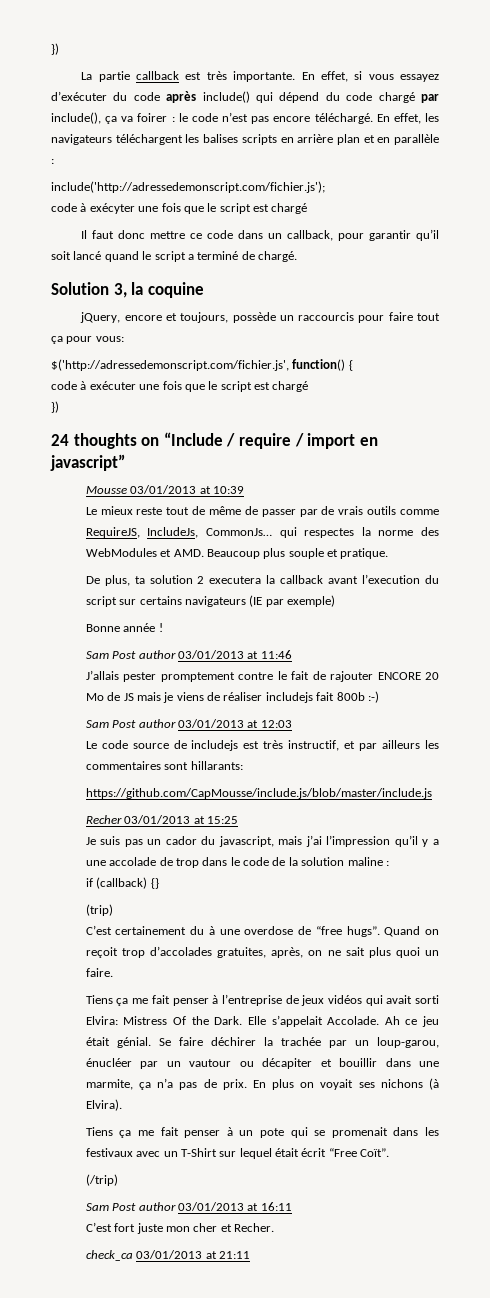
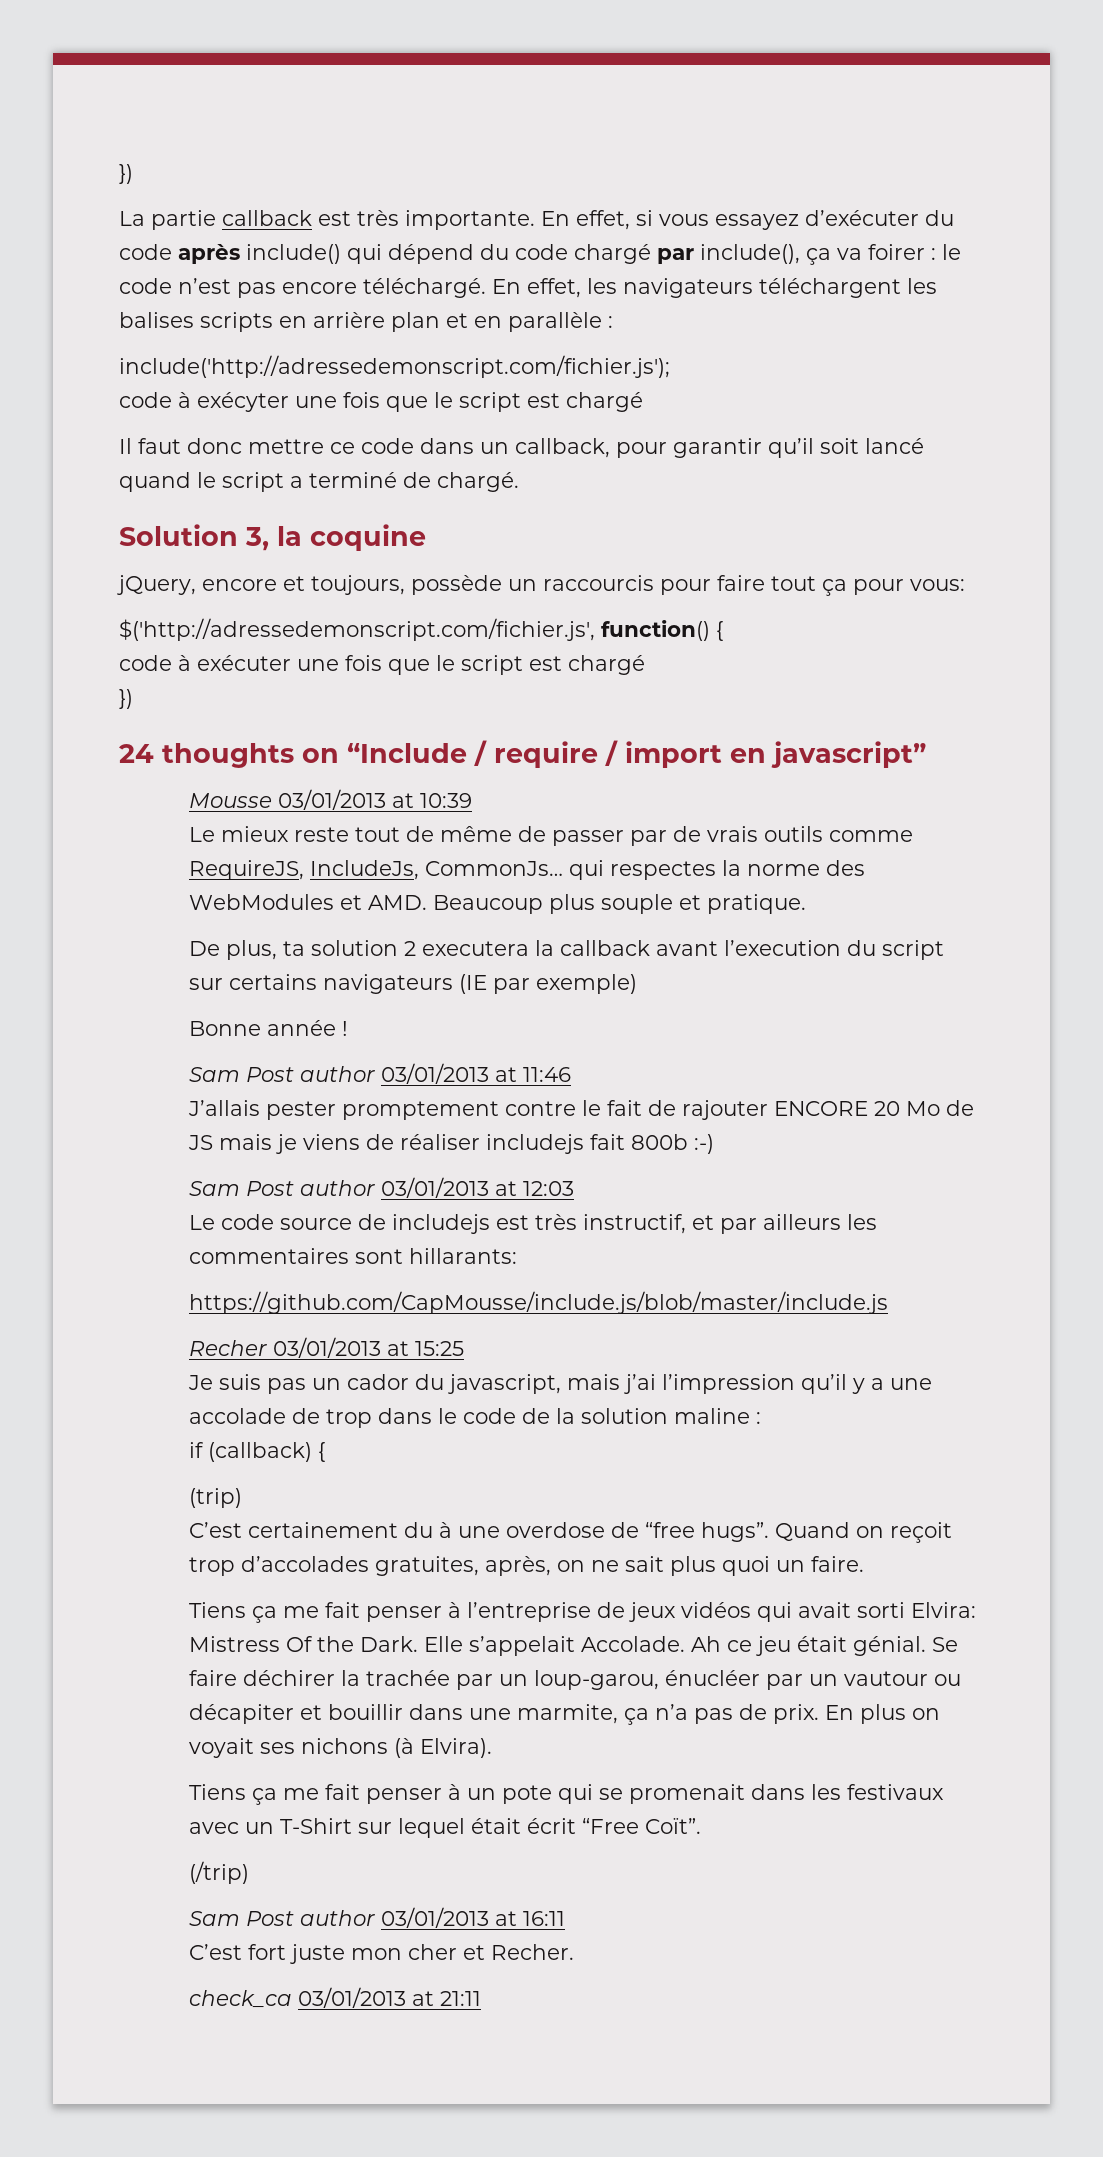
[150,878,159,889] {} -> [318,1442,326,1462] {

